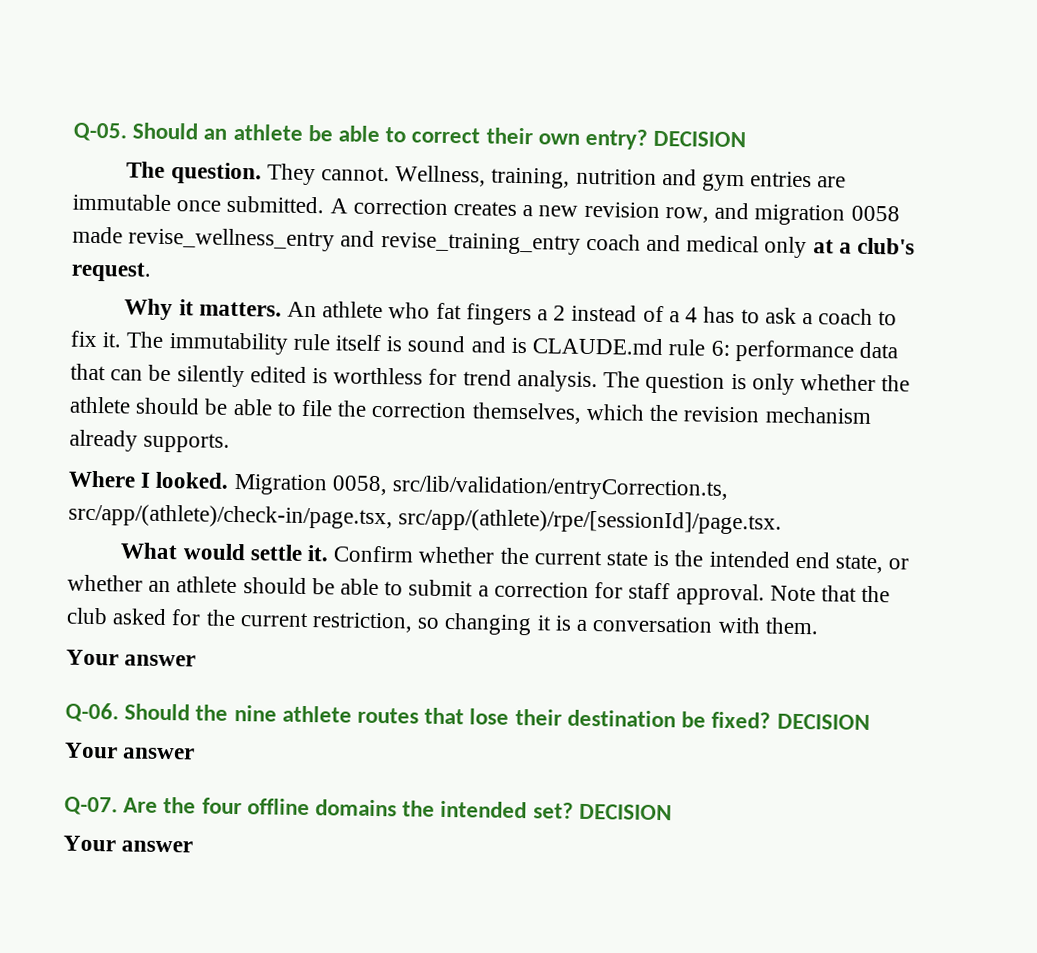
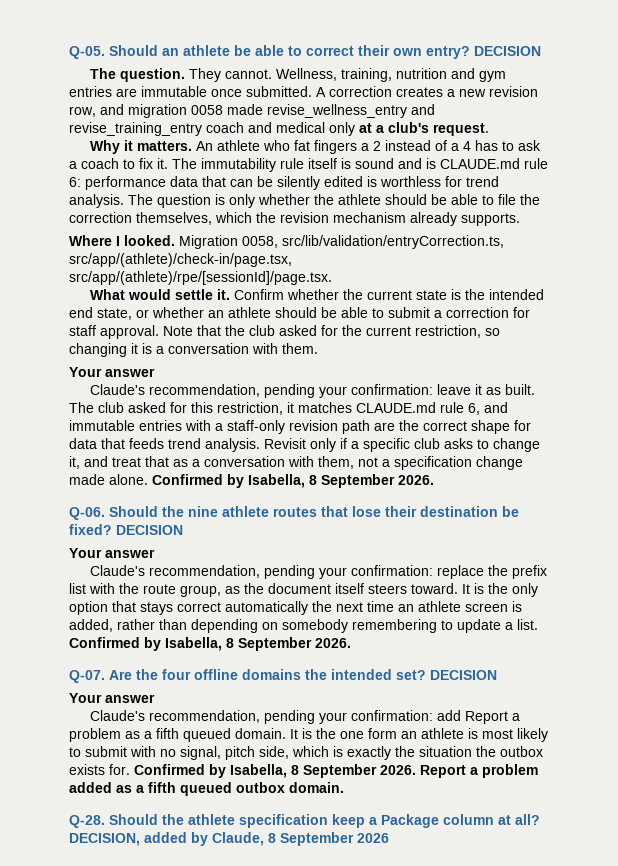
(197, 660) none -> [90,384,536,398] [69,402,508,415] [69,420,531,434] [69,438,540,452] [69,456,523,470] [69,474,434,488] // Claude's recommendation, pending your confirmation: leave it as built. The club asked for this restriction, it matches CLAUDE.md rule 6, and immutable entries with a staff-only revision path are the correct shape for data that feeds trend analysis. Revisit only if a specific club asks to change it, and treat that as a conversation with them, not a specification change made alone. Confirmed by Isabella, 8 September 2026.
(196, 753) none -> [90,565,548,579] [69,583,538,597] [69,601,522,615] [69,619,538,633] [69,637,351,651] // Claude's recommendation, pending your confirmation: replace the prefix list with the route group, as the document itself steers toward. It is the only option that stays correct automatically the next time an athlete screen is added, rather than depending on somebody remembering to update a list. Confirmed by Isabella, 8 September 2026.
(194, 846) none -> [90,710,521,724] [69,728,548,742] [69,746,543,760] [69,764,538,778] [69,782,344,796] [69,814,540,828] [69,832,389,846] // Claude's recommendation, pending your confirmation: add Report a problem as a fifth queued domain. It is the one form an athlete is most likely to submit with no signal, pitch side, which is exactly the situation the outbox exists for. Confirmed by Isabella, 8 September 2026. Report a problem added as a fifth queued outbox domain. // Q-28. Should the athlete specification keep a Package column at all? DECISION, added by Claude, 8 September 2026

